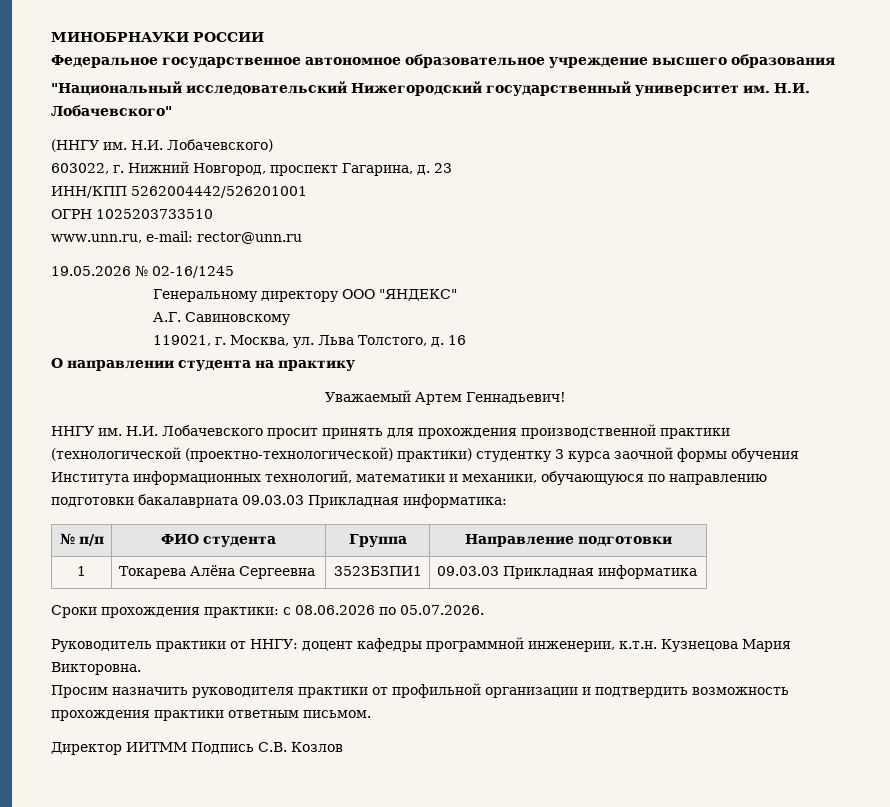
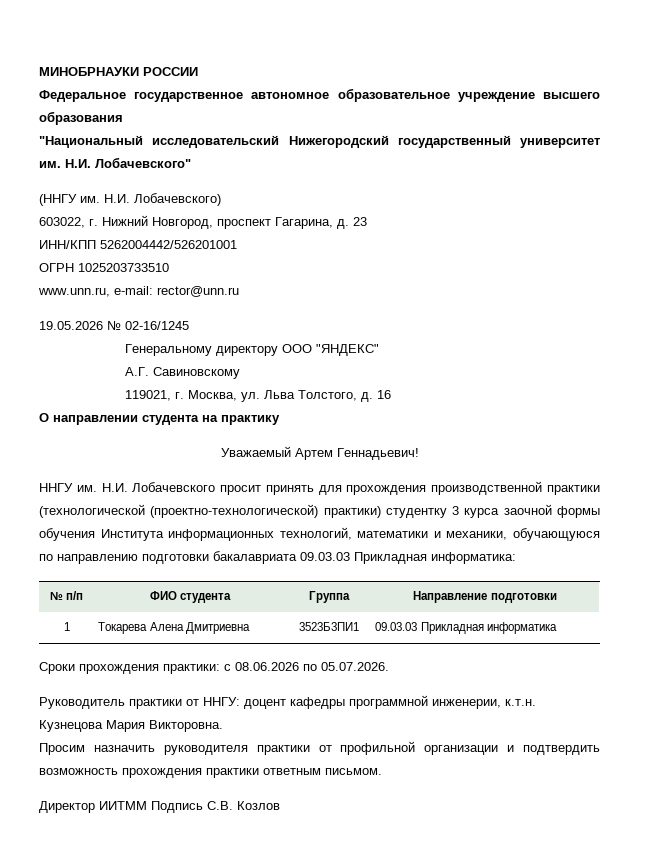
[189,565,315,579] Алёна Сергеевна -> [149,622,250,634] Алена Дмитриевна

